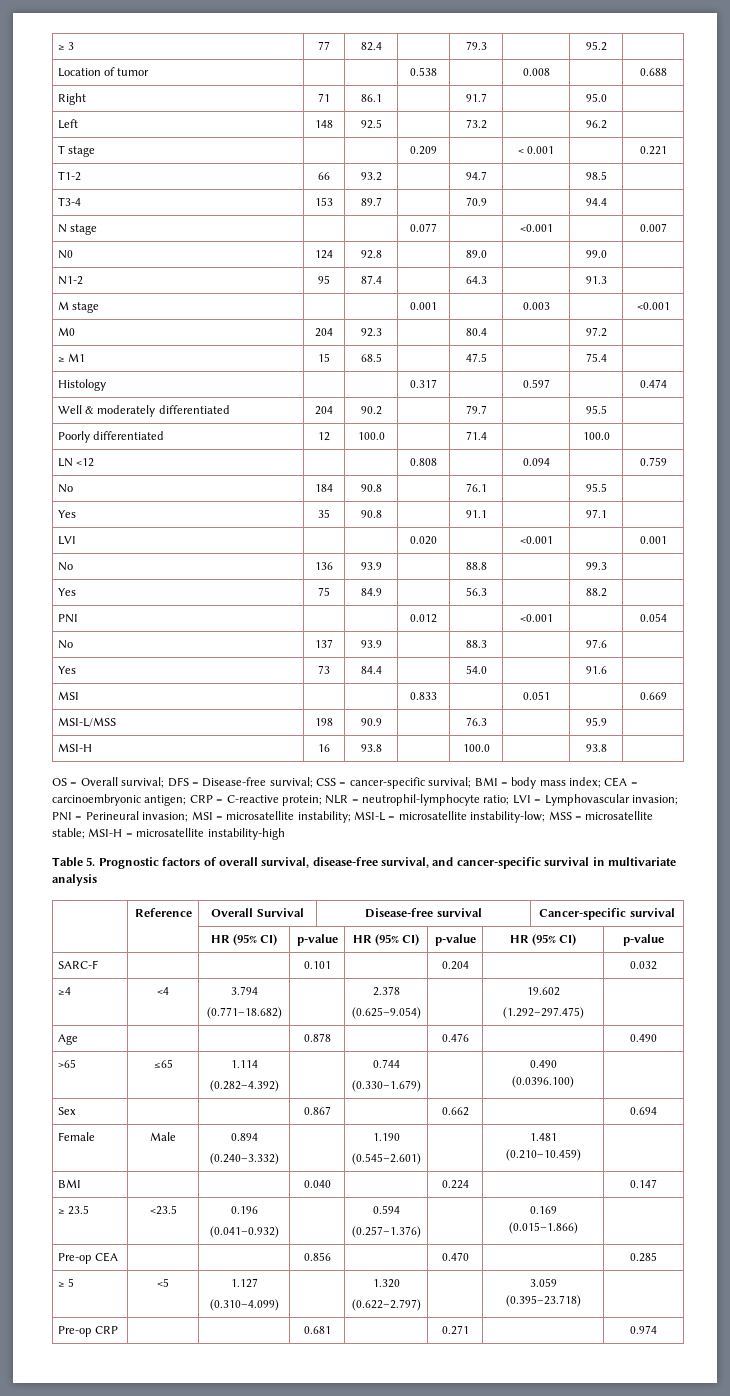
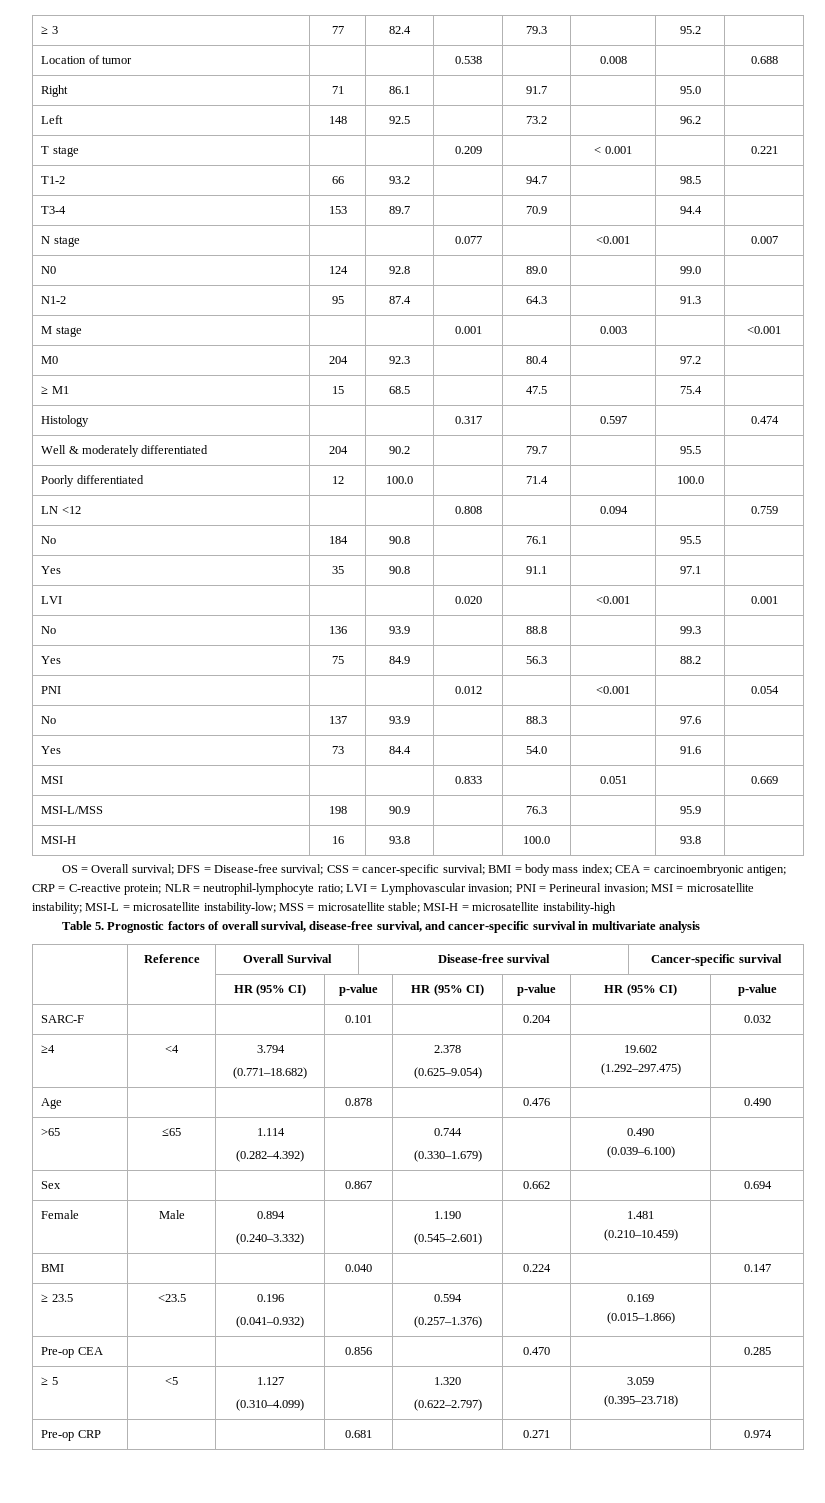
[511,1076,574,1088] (0.0396.100) -> [606,1146,675,1158] (0.039–6.100)

